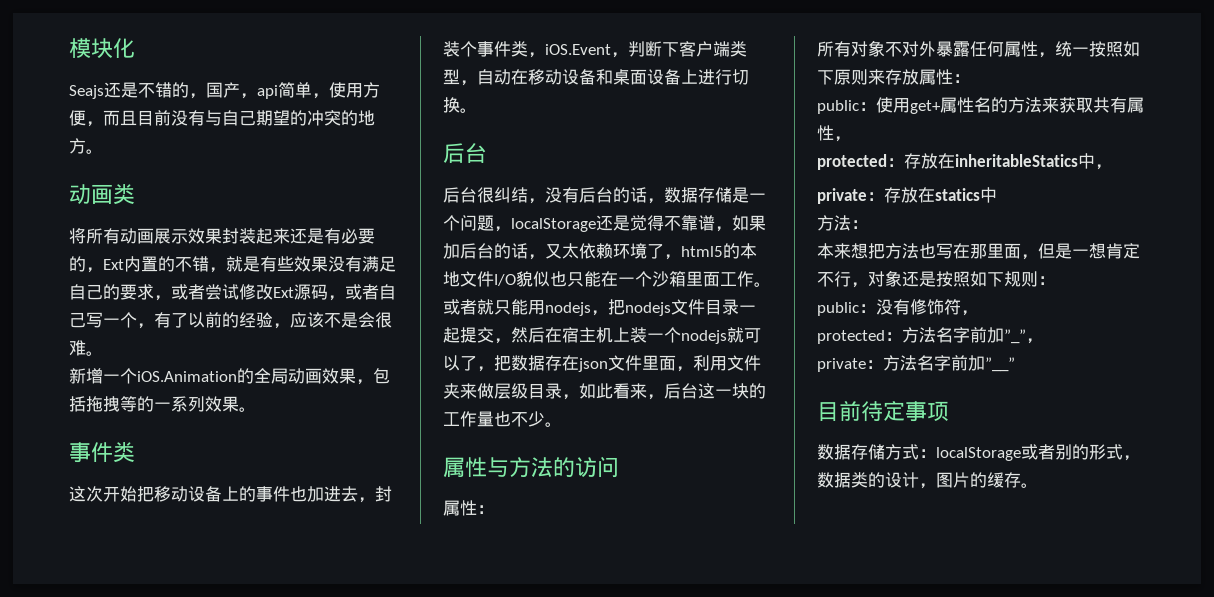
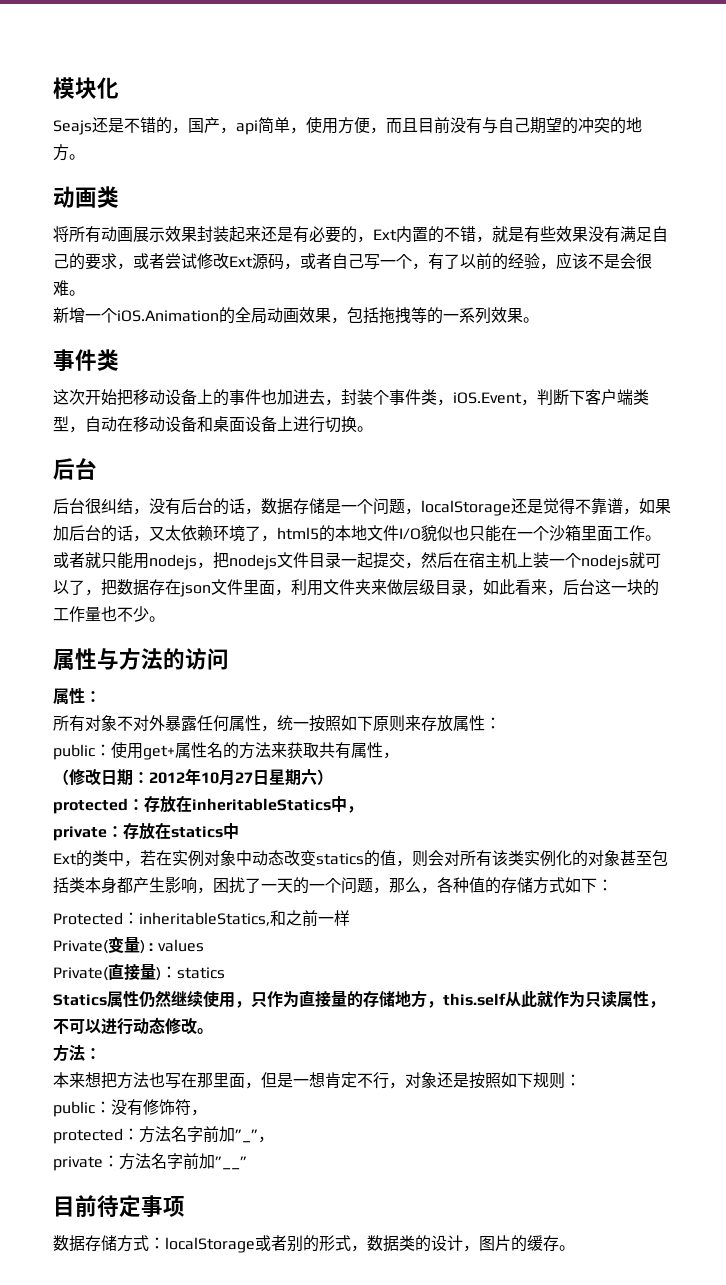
(851, 139) none -> [53,768,333,786] // （修改日期：2012年10月27日星期六）
(997, 195) none -> [53,850,668,867] [53,877,613,894] [53,910,350,927] [53,936,204,954] [53,963,225,981] [53,990,665,1008] [53,1017,213,1035] // Ext的类中，若在实例对象中动态改变statics的值，则会对所有该类实例化的对象甚至包括类本身都产生影响，困扰了一天的一个问题，那么，各种值的存储方式如下： // Protected：inheritableStatics,和之前一样 // Private(变量) : values // Private(直接量)：statics // Statics属性仍然继续使用，只作为直接量的存储地方，this.self从此就作为只读属性，不可以进行动态修改。

